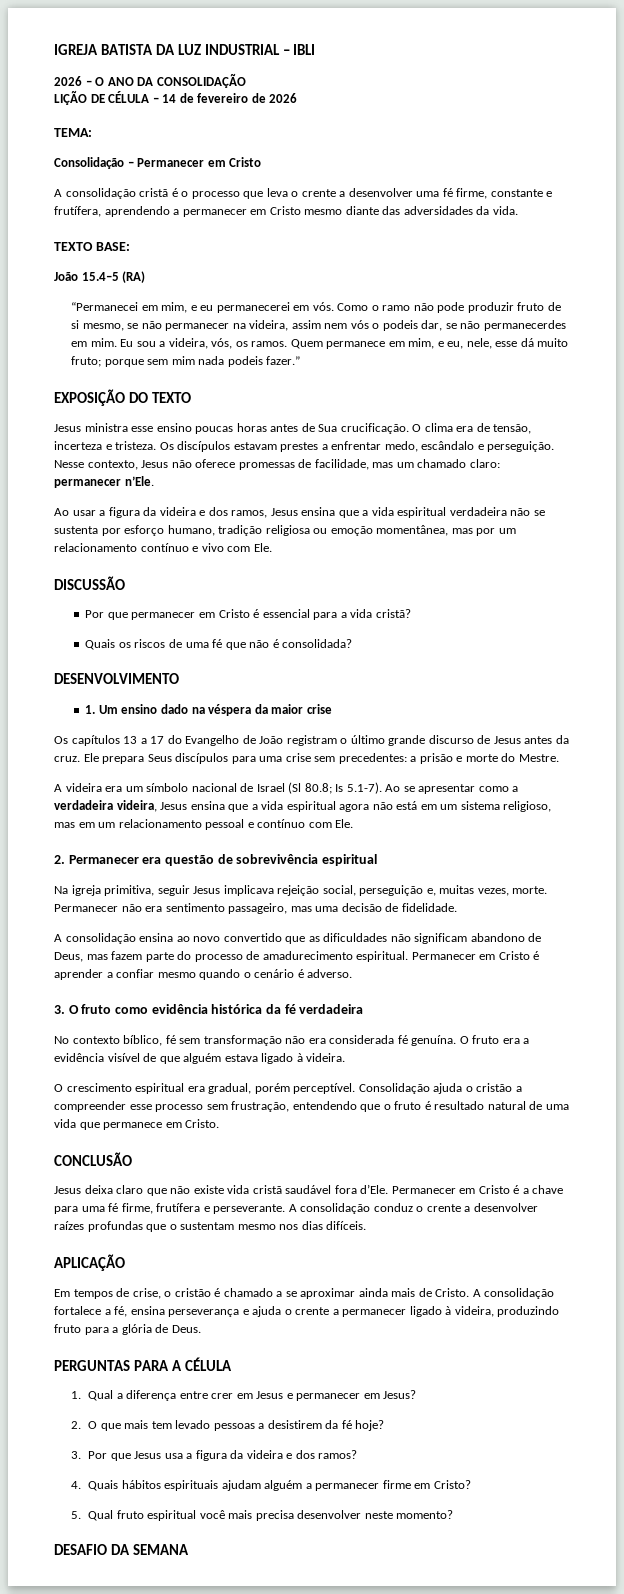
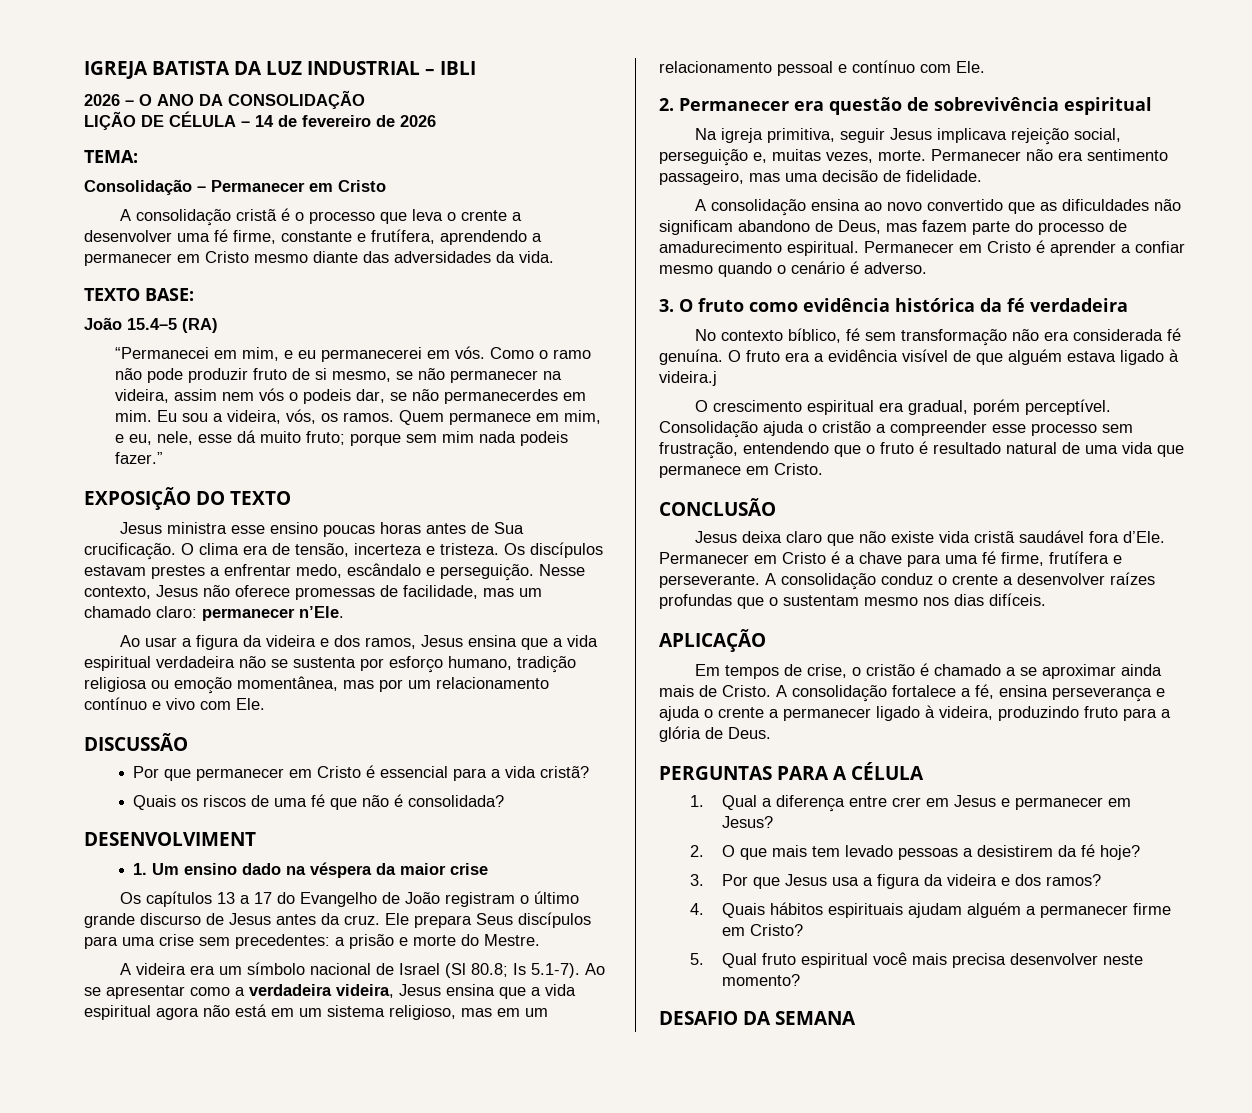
[54,673,179,684] DESENVOLVIMENTO -> [84,832,256,846] DESENVOLVIMENT
[306,1053,346,1062] videira. -> [659,371,717,386] videira.j

